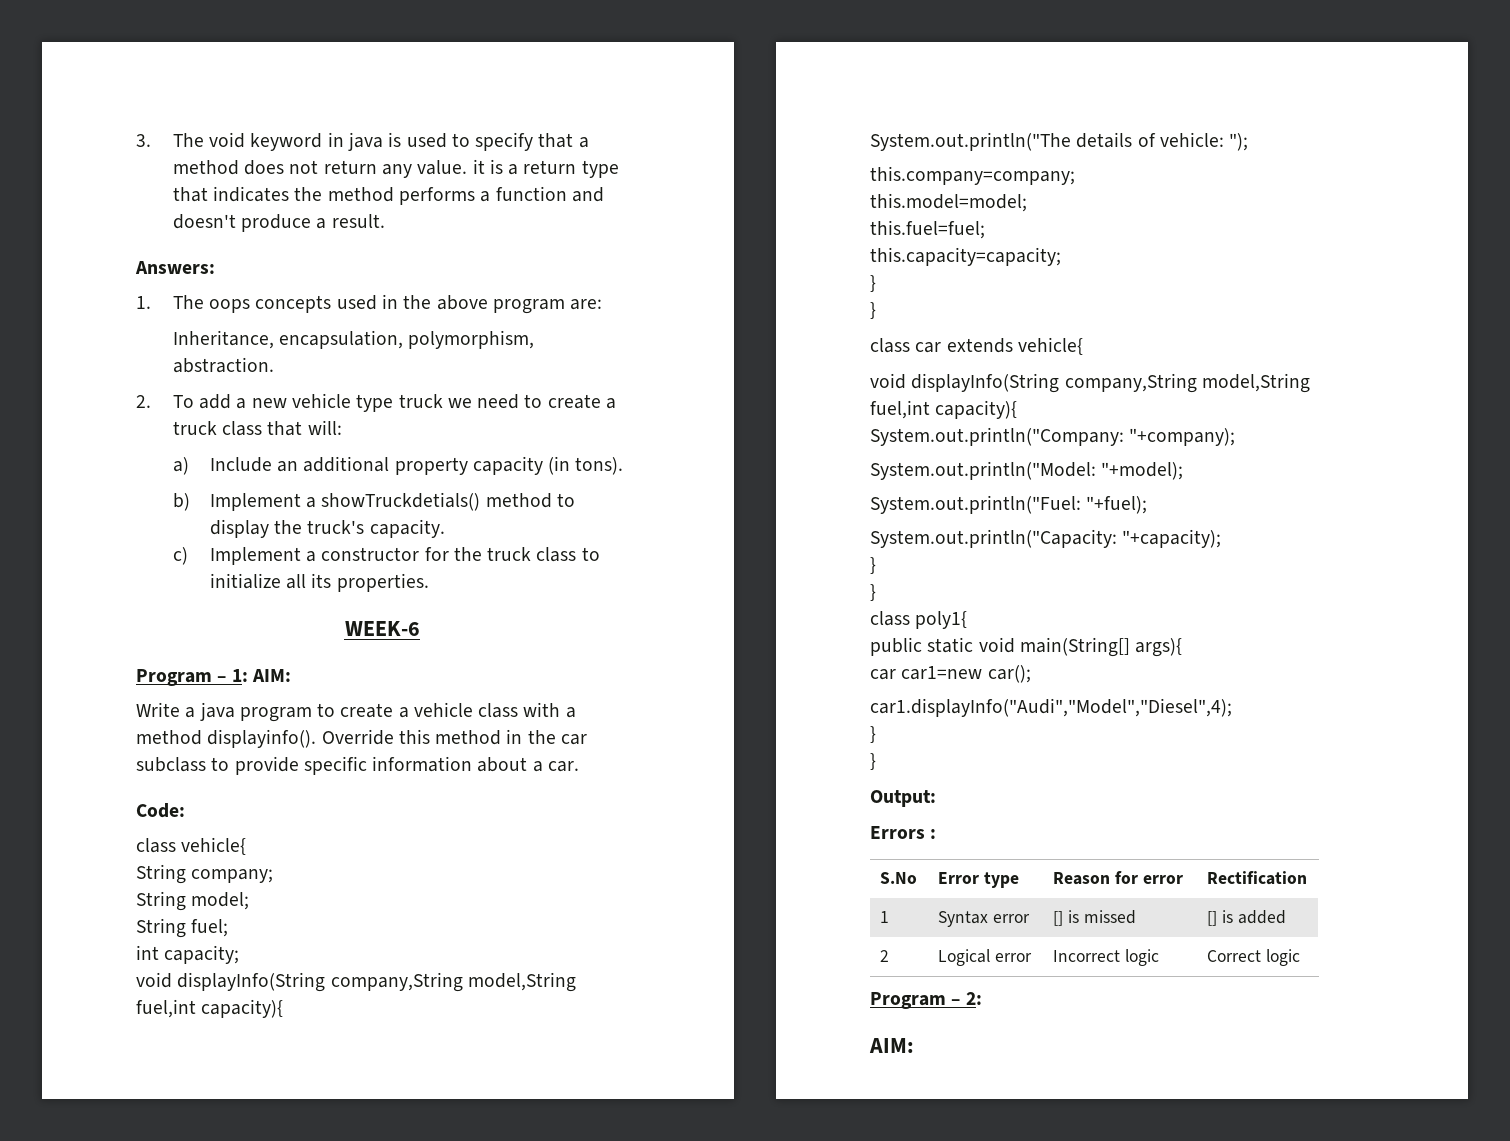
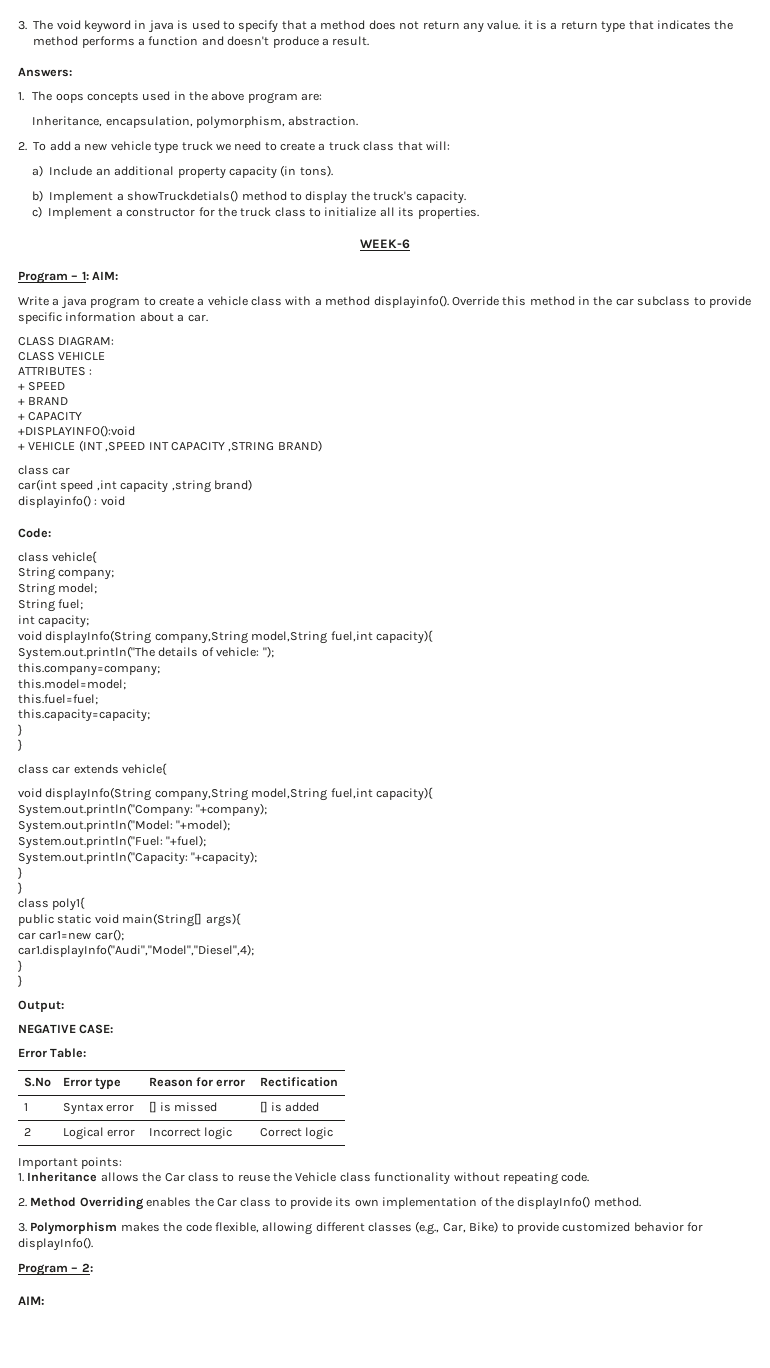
(579, 766) none -> [18,337,115,346] [18,352,106,361] [18,367,93,376] [18,382,66,391] [18,397,69,405] [18,412,83,421] [18,425,135,437] [18,440,322,452] [18,465,71,475] [18,479,252,493] [18,495,125,509] // CLASS DIAGRAM: // CLASS VEHICLE // ATTRIBUTES : // + SPEED // + BRAND // + CAPACITY // +DISPLAYINFO():void // + VEHICLE (INT ,SPEED INT CAPACITY ,STRING BRAND) // class car // car(int speed ,int capacity ,string brand) // displayinfo() : void
[870,826,937,839] Errors : -> [18,1024,114,1034] [18,1048,87,1058] NEGATIVE CASE: // Error Table:
(1300, 957) none -> [18,1157,123,1169] [18,1172,590,1185] [18,1196,641,1210] [18,1221,703,1235] [18,1237,93,1251] // Important points: // 1. Inheritance allows the Car class to reuse the Vehicle class functionality without repeating code. // 2. Method Overriding enables the Car class to provide its own implementation of the displayInfo() method. // 3. Polymorphism makes the code flexible, allowing different classes (e.g., Car, Bike) to provide customized behavior for displayInfo().

